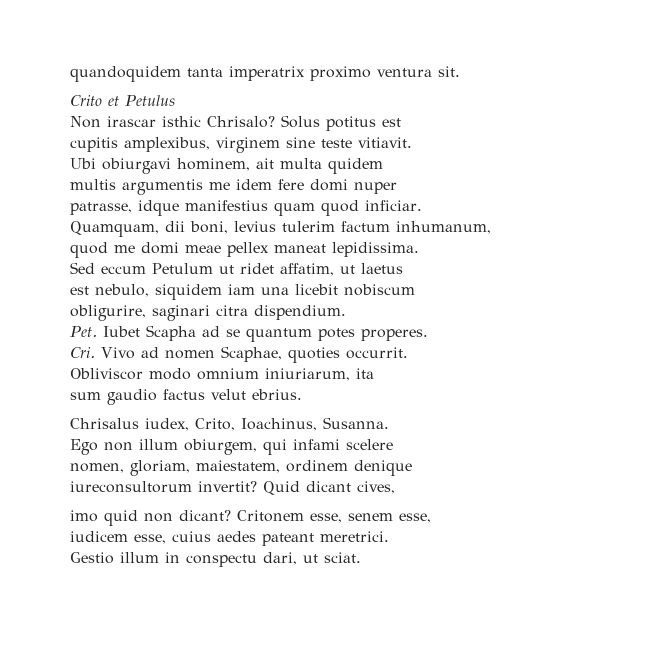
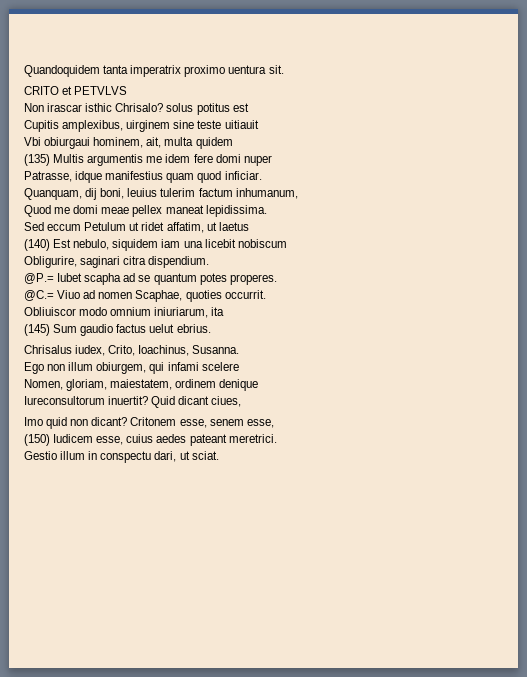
[70,66,181,82] quandoquidem -> [24,65,100,77] Quandoquidem
[377,68,432,77] ventura -> [228,65,267,74] uentura
[70,95,175,106] Crito et Petulus -> [24,86,128,95] CRITO et PETVLVS
[281,115,320,128] Solus -> [166,103,194,112] solus
[70,137,412,153] [70,158,274,174] cupitis amplexibus, virginem sine teste vitiavit. // Ubi obiurgavi hominem, ait -> [24,120,259,132] [24,137,162,149] Cupitis amplexibus, uirginem sine teste uitiauit // Vbi obiurgaui hominem, ait,
[70,179,116,190] multis -> [24,154,85,166] (135) Multis
[70,202,132,215] patrasse, -> [24,171,72,182] Patrasse,
[70,221,276,237] Quamquam, dii boni, levius -> [24,188,158,200] Quanquam, dij boni, leuius
[70,242,108,258] quod -> [24,205,51,217] Quod
[70,286,89,295] est -> [24,239,72,251] (140) Est
[70,305,146,321] obligurire, -> [24,256,77,268] Obligurire,
[70,325,196,341] Pet. Iubet Scapha -> [24,273,122,285] @P.= Iubet scapha
[70,347,135,359] Cri. Vivo -> [24,290,81,301] @C.= Viuo
[70,368,143,380] Obliviscor -> [24,307,76,316] Obliuiscor
[70,392,101,400] sum -> [24,324,78,336] (145) Sum
[211,389,246,400] velut -> [149,324,175,333] uelut
[70,463,124,473] nomen, -> [24,379,63,390] Nomen,
[70,481,395,495] [70,510,98,522] iureconsultorum invertit? Quid dicant cives, // imo -> [24,396,242,408] [24,417,43,426] Iureconsultorum inuertit? Quid dicant ciues, // Imo
[70,531,128,542] iudicem -> [24,434,94,446] (150) Iudicem

